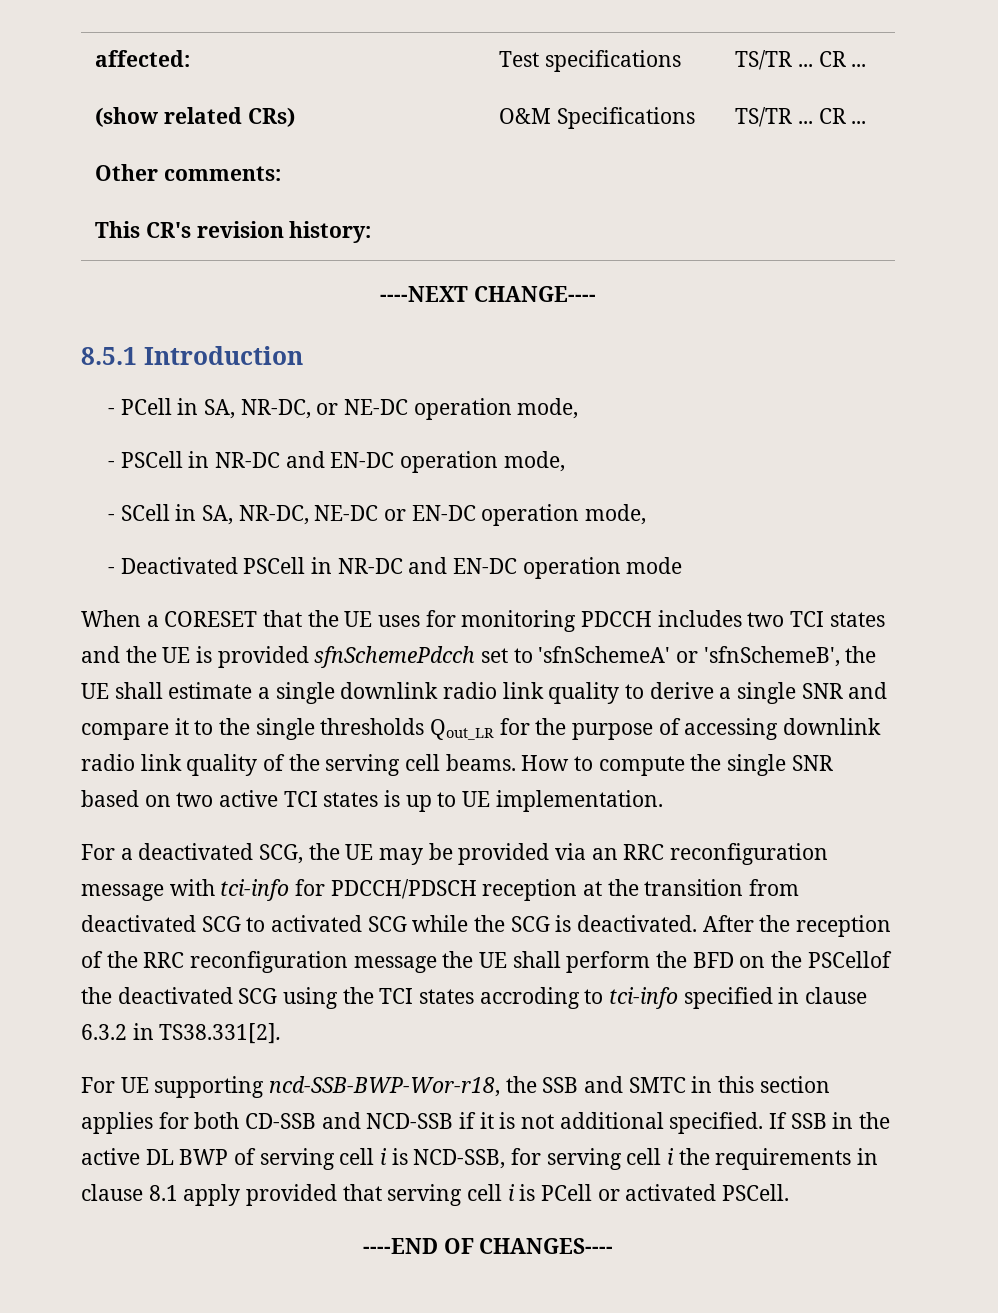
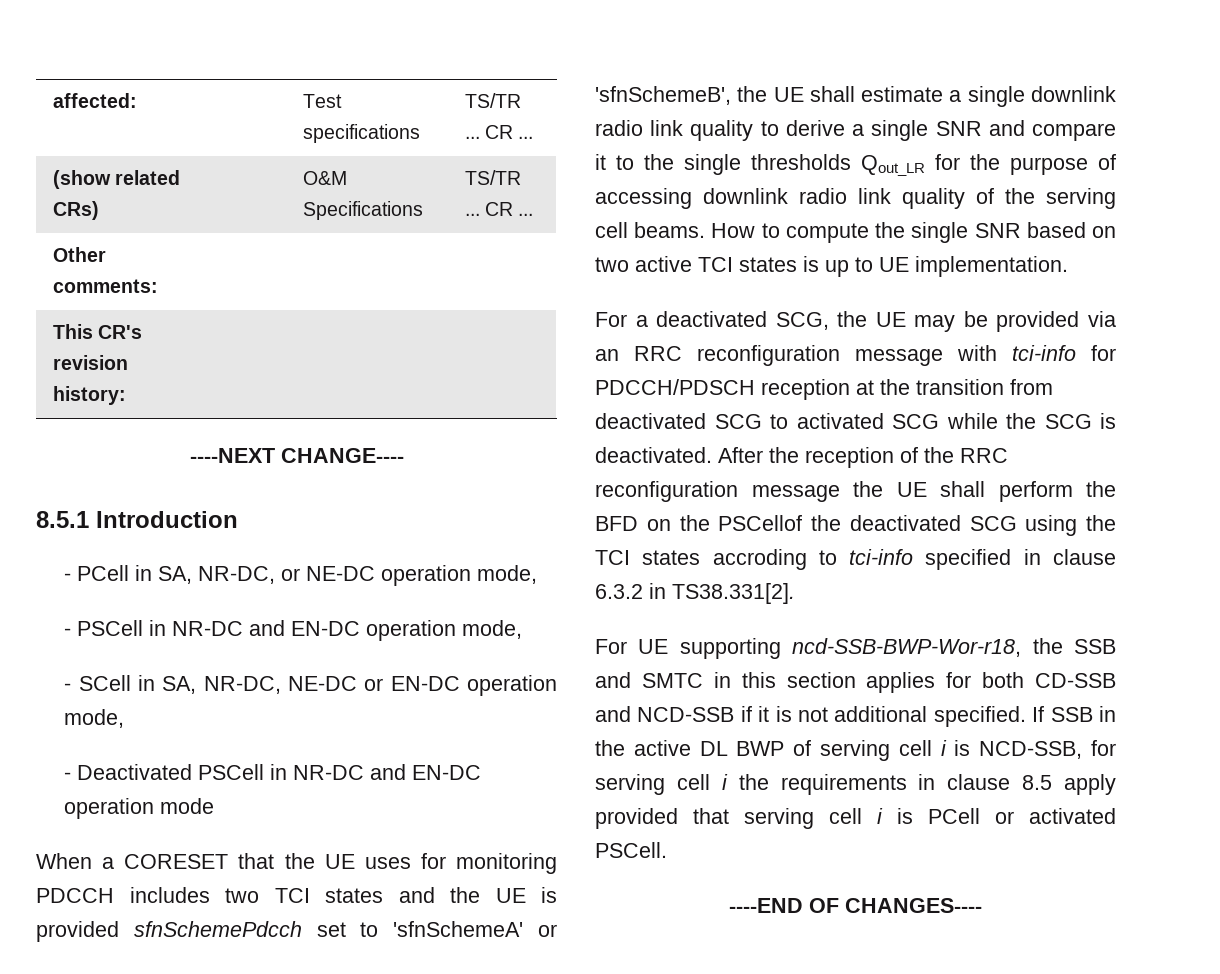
[148,1185,178,1201] 8.1 -> [1022,775,1053,790] 8.5

